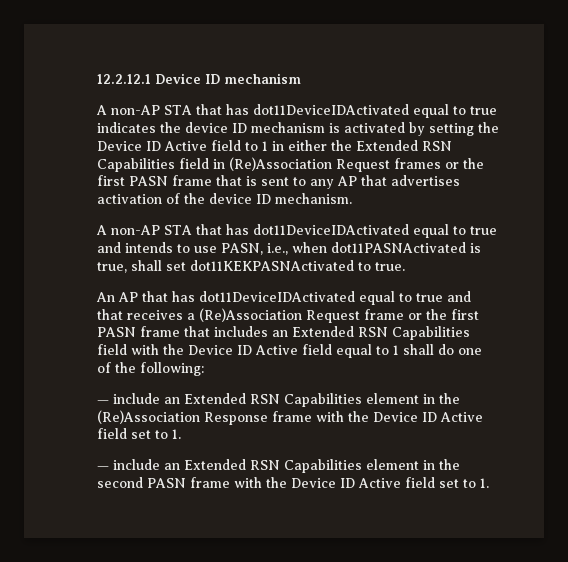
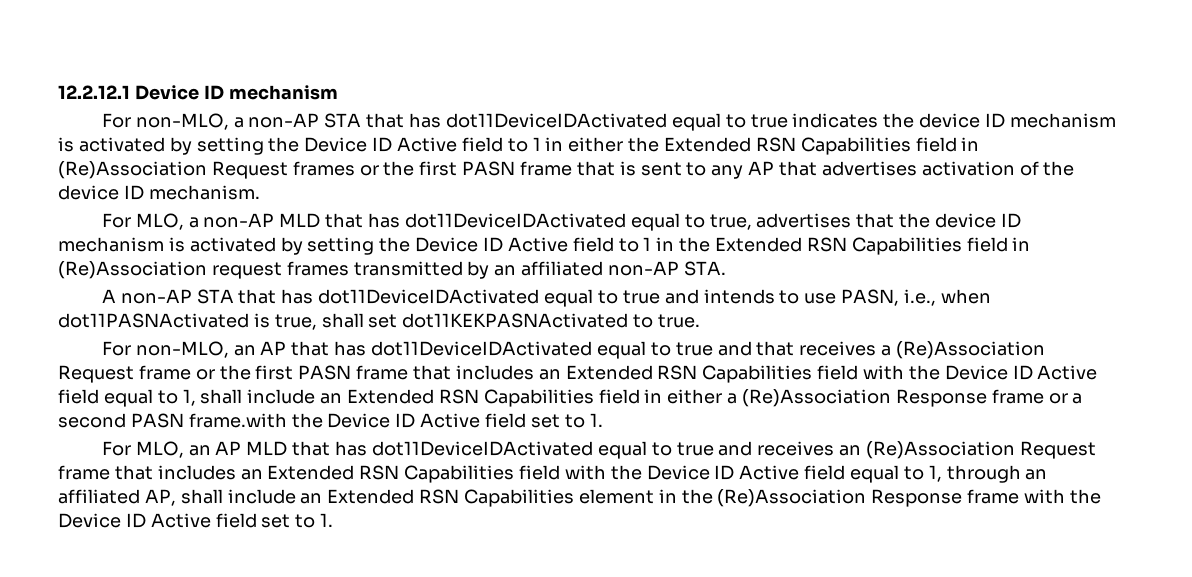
[96,105,107,115] A -> [101,113,244,130] For non-MLO, a
(352, 198) none -> [101,213,1021,231] [58,237,1031,255] [58,261,726,279] // For MLO, a non-AP MLD that has dot11DeviceIDActivated equal to true, advertises that the device ID mechanism is activated by setting the Device ID Active field to 1 in the Extended RSN Capabilities field in (Re)Association request frames transmitted by an affiliated non-AP STA.
[96,292,115,302] An -> [101,341,256,358] For non-MLO, an
[393,344,482,355] [97,362,204,376] [97,400,109,404] 1 shall do one of the following: // — -> [182,389,1083,407] [58,413,603,428] [101,441,1096,459] [58,465,1048,483] [58,489,223,506] 1, shall include an Extended RSN Capabilities field in either a (Re)Association Response frame or a second PASN frame.with the Device ID Active field set to 1. // For MLO, an AP MLD that has dot11DeviceIDActivated equal to true and receives an (Re)Association Request frame that includes an Extended RSN Capabilities field with the Device ID Active field equal to 1, through an affiliated AP, shall
[97,459,460,473] [97,477,489,488] // — include an Extended RSN Capabilities element in the second PASN frame with the Device ID Active field set to 1. -> (334, 520) none

